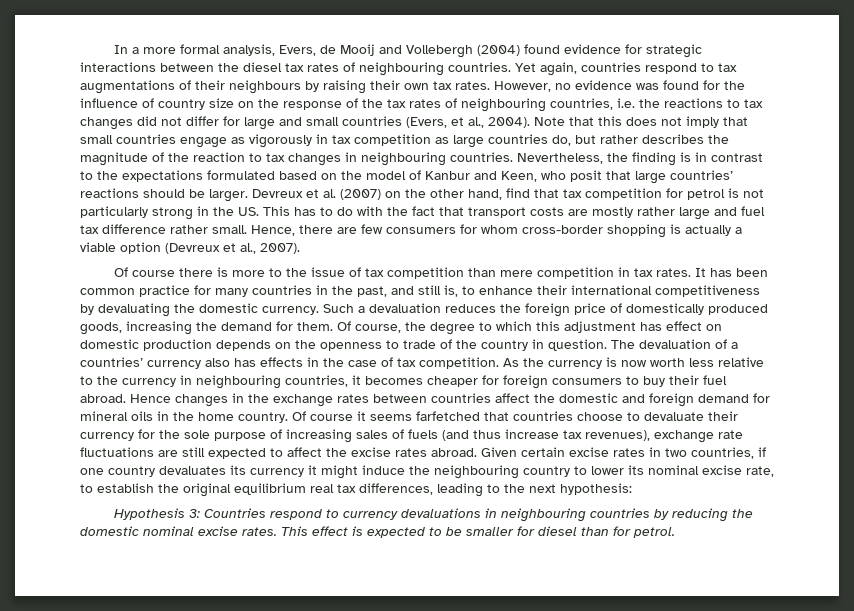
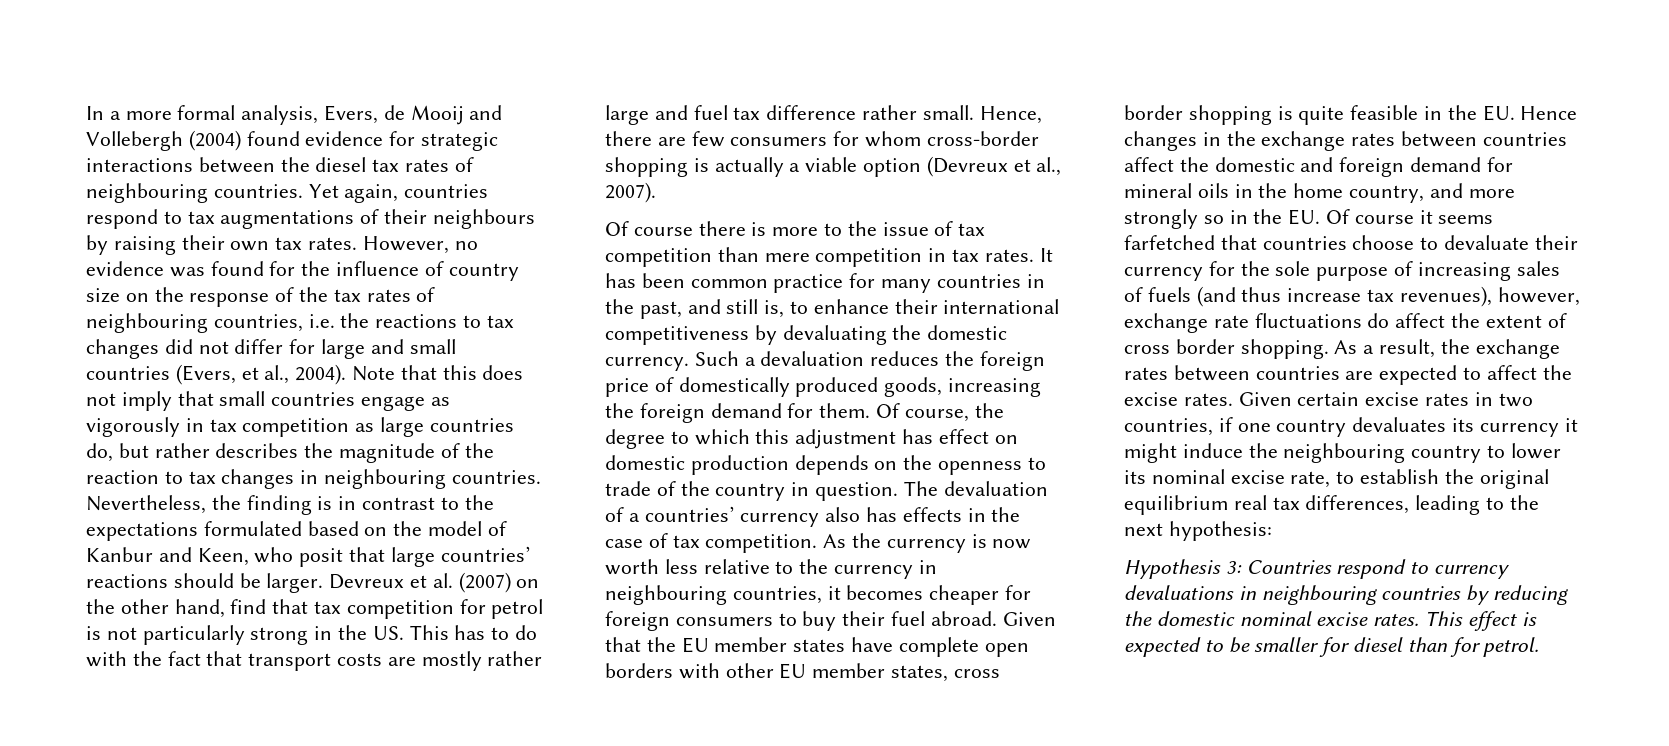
(217, 326) none -> [639,403,705,423] foreign
(126, 398) none -> [1002,612,1056,626] [605,637,1029,657] [605,663,1000,682] [1124,105,1515,125] Given that the EU member states have complete open borders with other EU member states, cross border shopping is quite feasible in the EU.
[238,412,288,423] country. -> [1349,183,1515,203] [1124,209,1321,229] country, and more strongly so in the EU.
(650, 435) none -> [1497,287,1580,306] however,
[158,447,205,457] are still -> [1367,313,1567,328] [1124,339,1560,359] [1124,365,1374,381] do affect the extent of cross border shopping. As a result, the exchange rates between countries are
[395,448,477,457] rates abroad. -> [1183,393,1233,406] rates.

